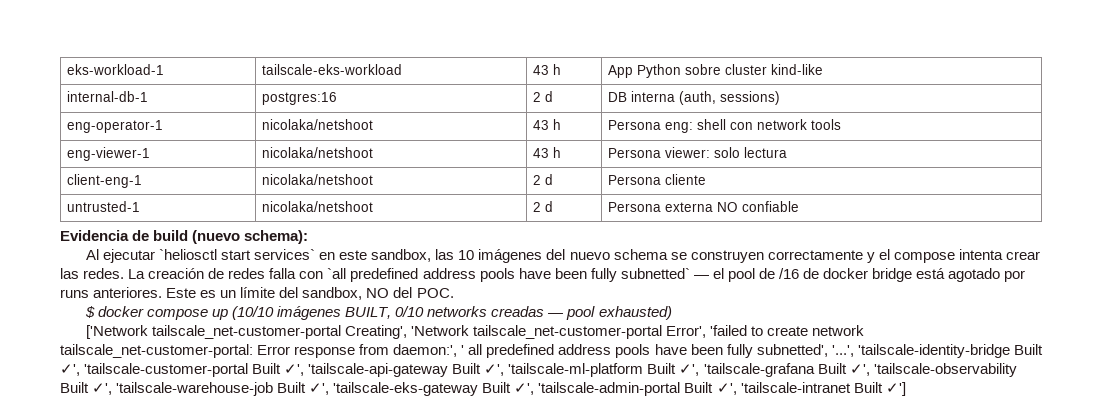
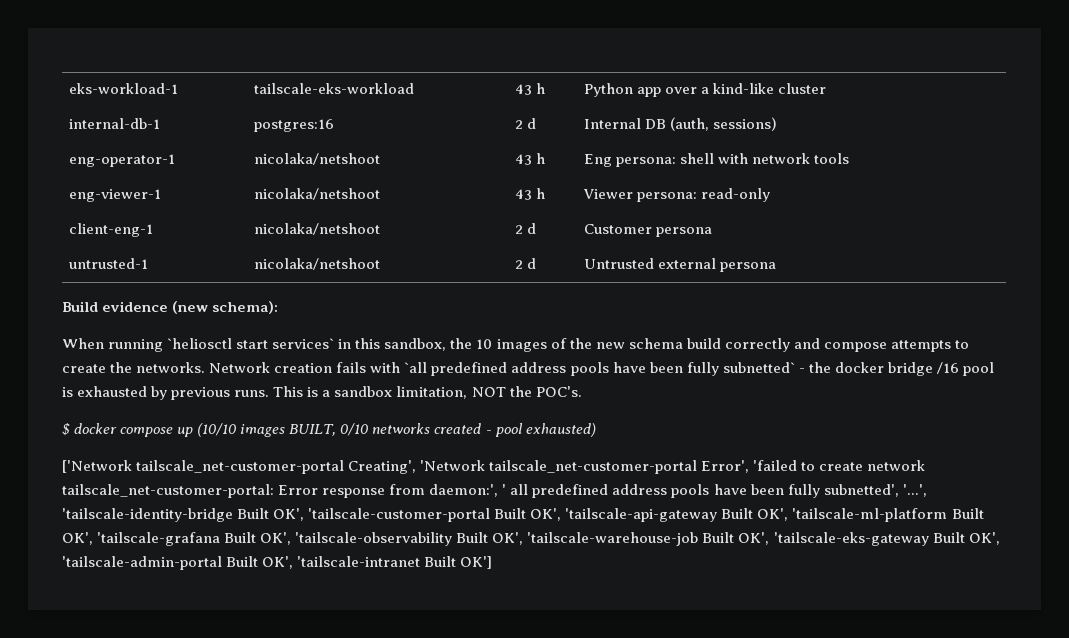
[607,64,721,78] App Python sobre -> [583,83,774,97] Python app over a kind-like
[770,64,823,75] kind-like -> (826, 88) none
[607,91,675,102] DB interna -> [583,118,666,129] Internal DB
[607,119,753,133] Persona eng: shell con -> [583,153,748,167] Eng persona: shell with
[607,147,787,158] Persona viewer: solo lectura -> [582,188,770,202] Viewer persona: read-only
[607,174,706,185] Persona cliente -> [583,224,712,237] Customer persona
[607,201,799,212] [60,230,241,244] Persona externa NO confiable // Evidencia de build (nuevo -> [583,258,776,272] [62,301,209,314] Untrusted external persona // Build evidence (new
[85,249,155,263] Al ejecutar -> [62,338,164,352] When running
[319,249,1040,263] [60,268,324,279] en este sandbox, las 10 imágenes del nuevo schema se construyen correctamente y el compose intenta crear las redes. La creación de redes falla con -> [338,338,969,352] [62,362,401,373] in this sandbox, the 10 images of the new schema build correctly and compose attempts to create the networks. Network creation fails with
[693,268,1026,282] [60,287,454,300] — el pool de /16 de docker bridge está agotado por runs anteriores. Este es un límite del sandbox, NO del POC. -> [798,362,994,376] [62,386,582,400] - the docker bridge /16 pool is exhausted by previous runs. This is a sandbox limitation, NOT the POC's.
[277,306,342,320] imágenes -> [240,424,286,437] images
[491,306,565,317] creadas — -> [434,423,492,434] created -
[60,364,80,376] ✓', -> [273,508,305,521] OK',
[284,364,305,376] ✓', -> [530,508,562,521] OK',
[484,364,505,376] ✓', -> [757,508,789,521] OK',
[679,364,700,376] ✓', -> [62,532,93,545] OK',
[849,364,870,376] ✓', -> [260,532,292,545] OK',
[92,383,113,395] ✓', -> [492,532,524,545] OK',
[309,383,330,395] ✓', -> [738,532,770,545] OK',
[514,383,535,395] ✓', -> [968,532,1000,545] OK',
[716,383,737,395] ✓', -> [262,556,294,569] OK',
[885,382,906,396] ✓'] -> [460,556,493,569] OK']

